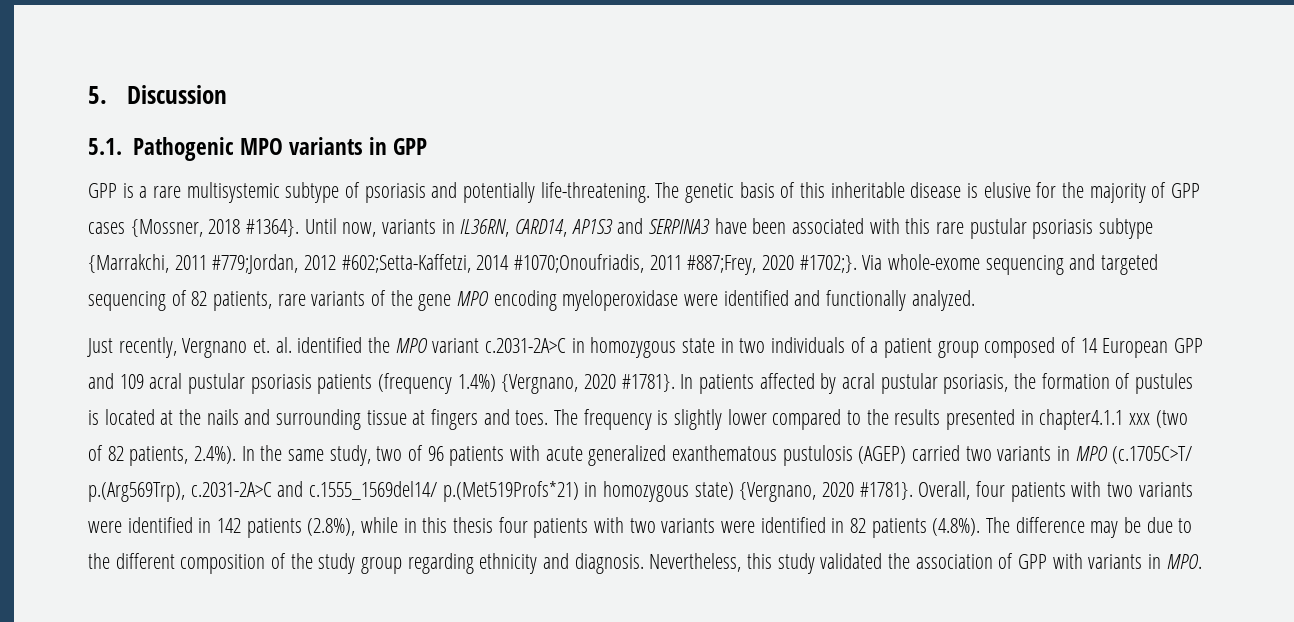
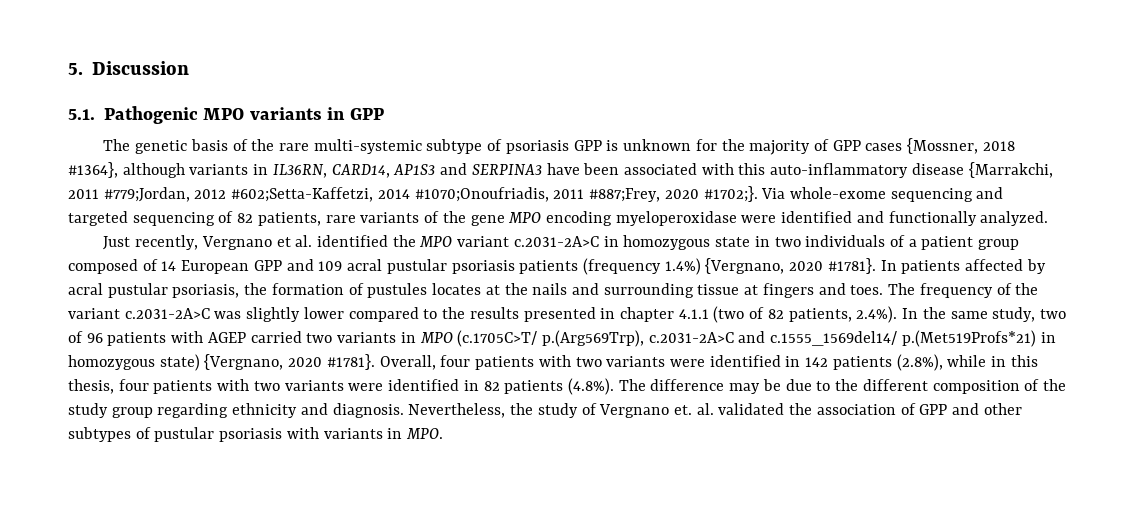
[88,182,1031,203] GPP is a rare multisystemic subtype of psoriasis and potentially life-threatening. The genetic basis of this inheritable disease is elusive -> [103,139,692,154] The genetic basis of the rare multi-systemic subtype of psoriasis GPP is unknown
[246,218,377,237] #1364}. Until now, -> [68,162,185,178] #1364}, although
[936,218,1154,239] rare pustular psoriasis subtype -> [770,163,964,178] auto-inflammatory disease
[252,338,270,353] et. -> [276,237,291,247] et
[88,409,155,425] is located -> [432,283,482,295] locates
[657,410,669,425] is -> [996,283,1039,295] [68,308,242,319] of the variant c.2031-2A>C was
[1039,409,1151,430] chapter4.1.1 xxx -> [619,307,709,322] chapter 4.1.1
[545,445,907,466] acute generalized exanthematous pustulosis (AGEP) -> [207,332,246,343] AGEP
[453,517,494,533] thesis -> [68,379,114,394] thesis,
[747,553,815,574] this study -> [510,403,714,418] the study of Vergnano et. al.
(1048, 561) none -> [952,403,1022,415] [68,427,283,442] and other subtypes of pustular psoriasis

